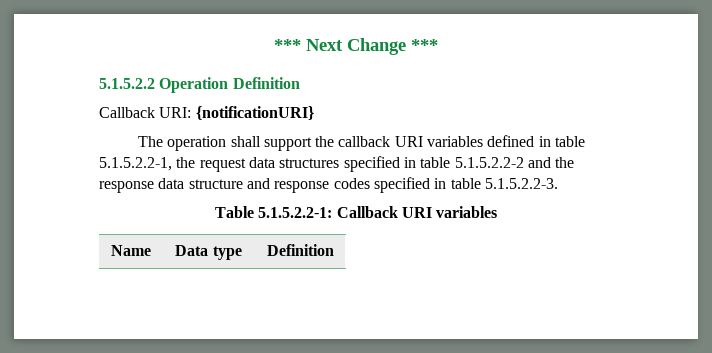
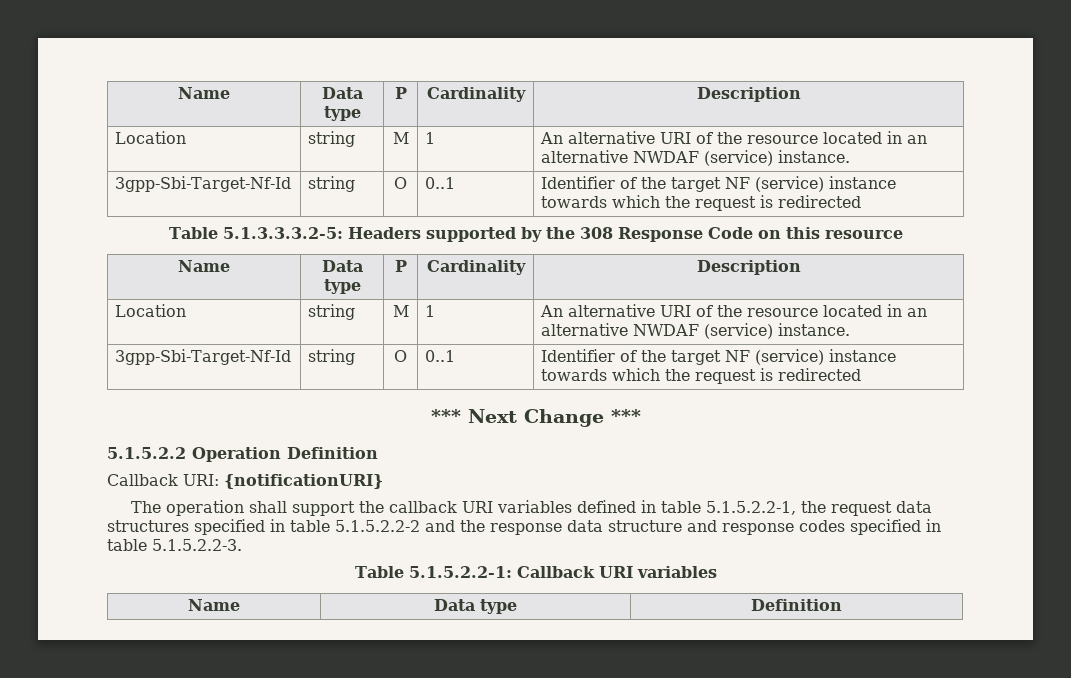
(274, 45) none -> [178,87,230,99] [321,87,363,99] [323,106,361,121] [394,87,407,99] [426,87,526,102] [696,87,801,102] [115,131,187,144] [308,131,356,147] [392,132,409,144] [425,132,436,144] [540,131,928,144] [541,150,851,166] [115,176,292,192] [308,176,356,192] [394,177,407,189] [425,177,456,189] [541,176,897,192] [541,195,862,211] [168,227,903,242] [178,260,230,272] [321,260,363,272] [323,279,361,294] [394,260,407,272] [426,260,526,275] [696,260,801,275] [115,304,187,317] [308,304,356,320] [392,305,409,317] [425,305,436,317] [540,304,928,317] [541,323,851,339] [115,349,292,365] [308,349,356,365] [394,350,407,362] [425,350,456,362] [541,349,897,365] [541,368,862,384] Name | Data type | P | Cardinality | Description // Location | string | M | 1 | An alternative URI of the resource located in an alternative NWDAF (service) instance. // 3gpp-Sbi-Target-Nf-Id | string | O | 0..1 | Identifier of the target NF (service) instance towards which the request is redirected // Table 5.1.3.3.3.2-5: Headers supported by the 308 Response Code on this resource // Name | Data type | P | Cardinality | Description // Location | string | M | 1 | An alternative URI of the resource located in an alternative NWDAF (service) instance. // 3gpp-Sbi-Target-Nf-Id | string | O | 0..1 | Identifier of the target NF (service) instance towards which the request is redirected //

